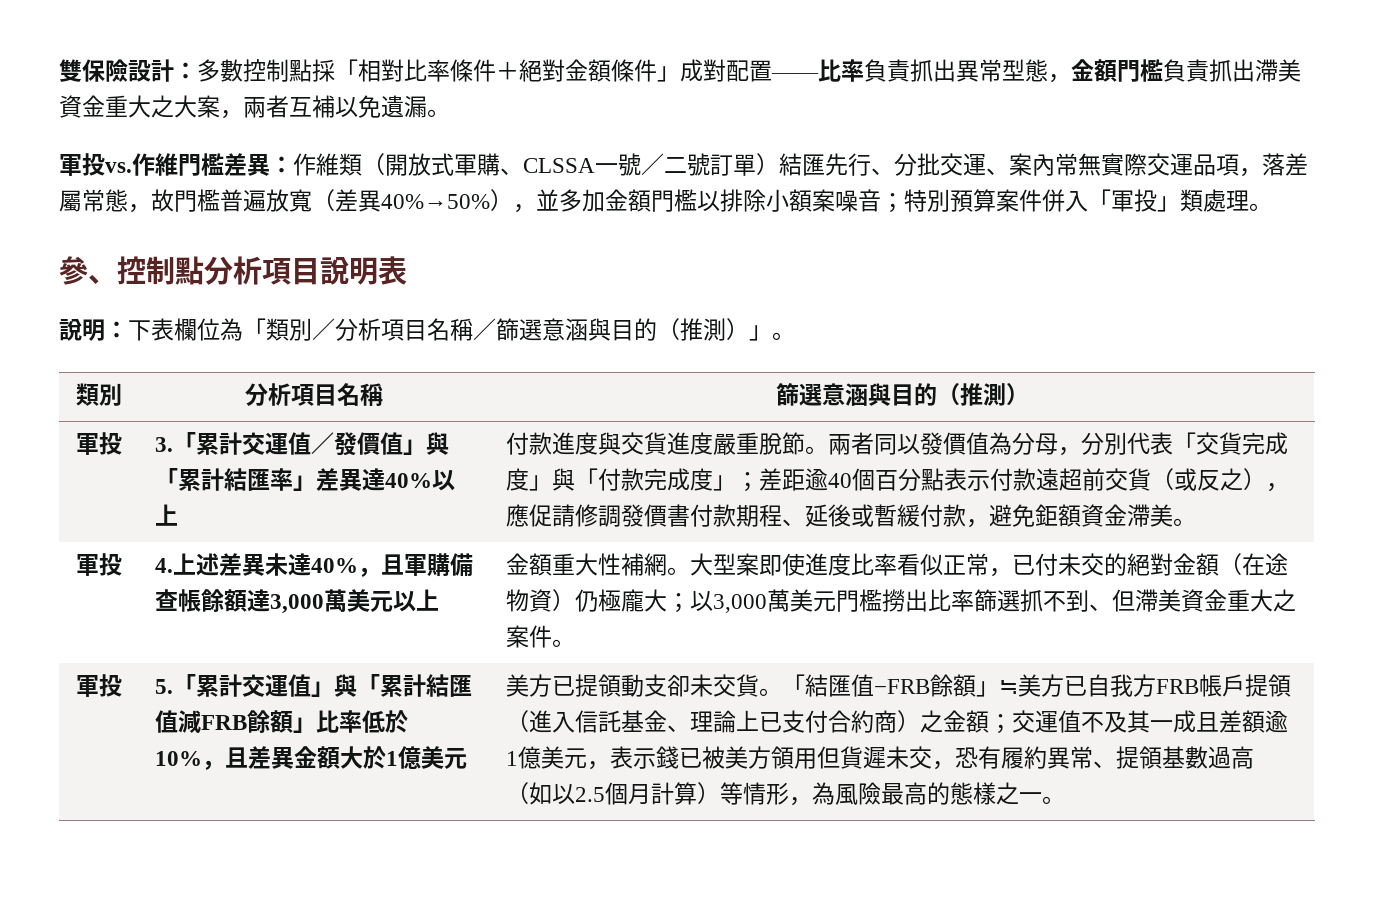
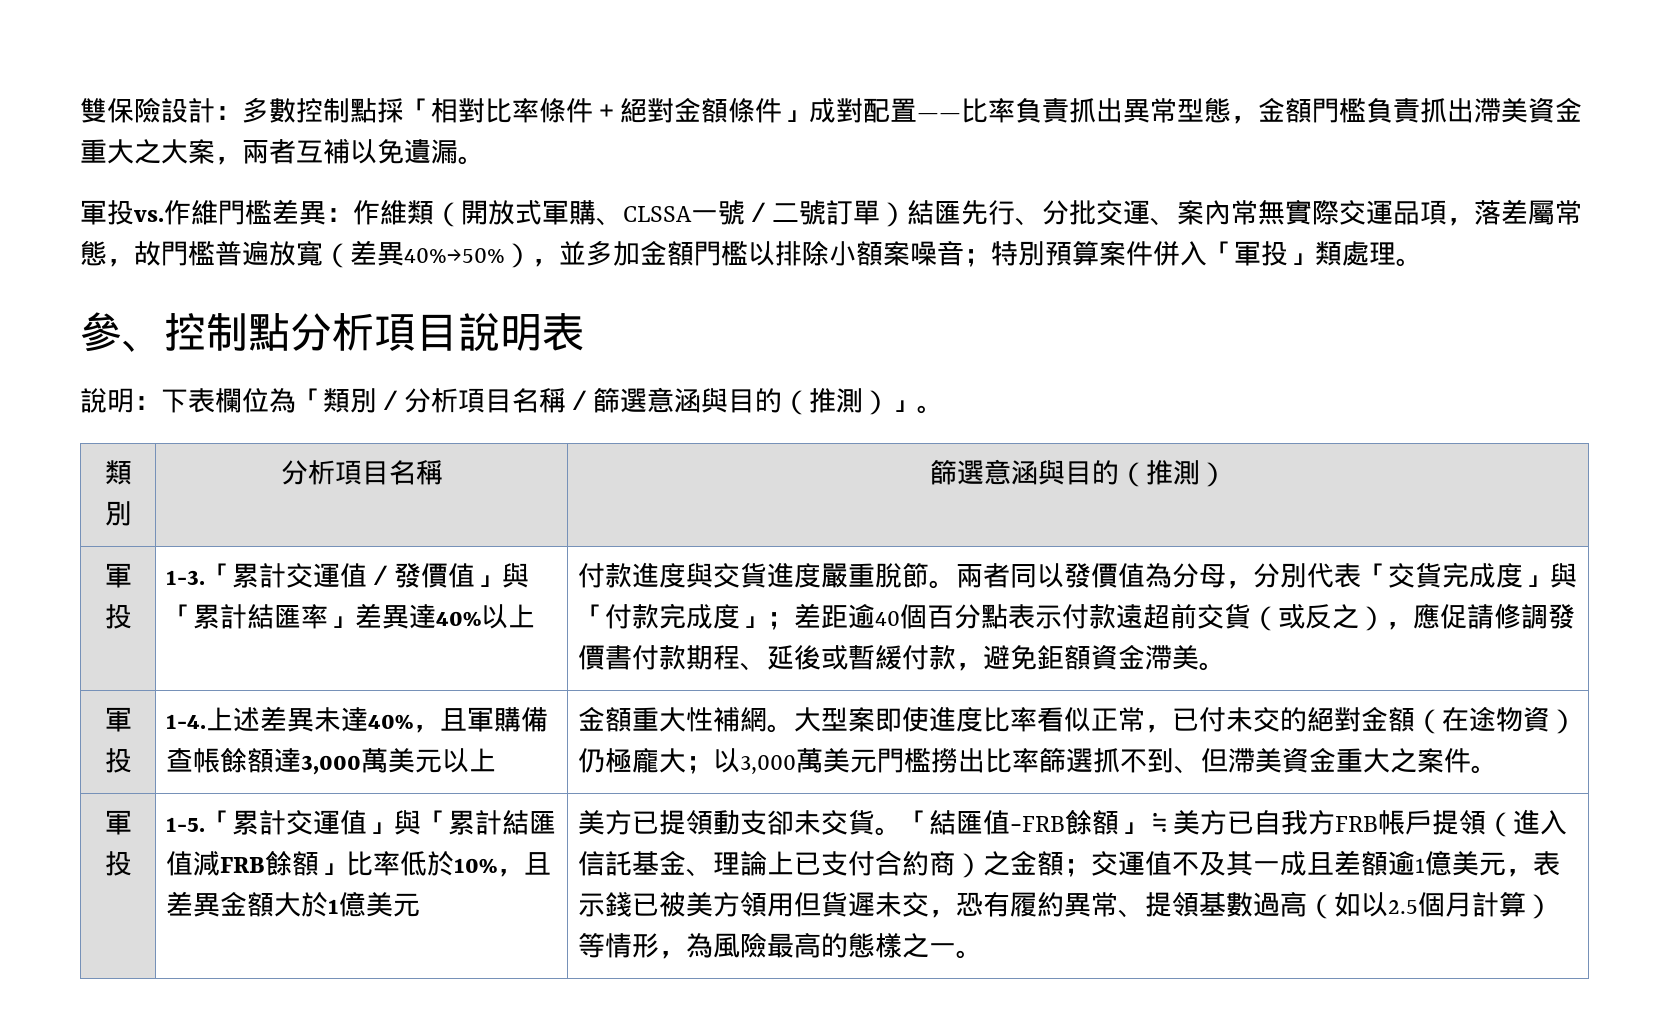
[154,437,173,452] 3. -> [166,570,206,585] 1-3.
[154,558,173,573] 4. -> [166,714,207,729] 1-4.
[154,679,173,694] 5. -> [166,817,206,832] 1-5.

